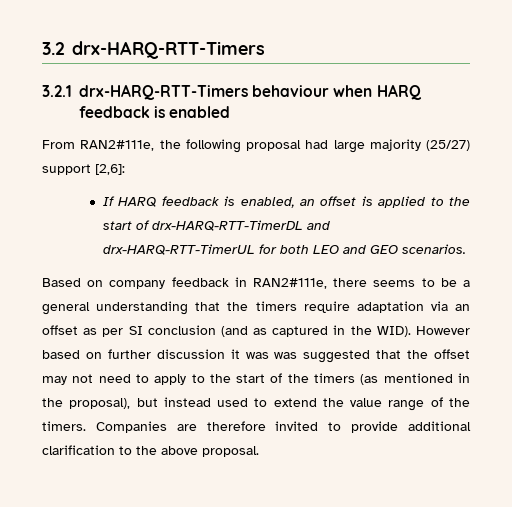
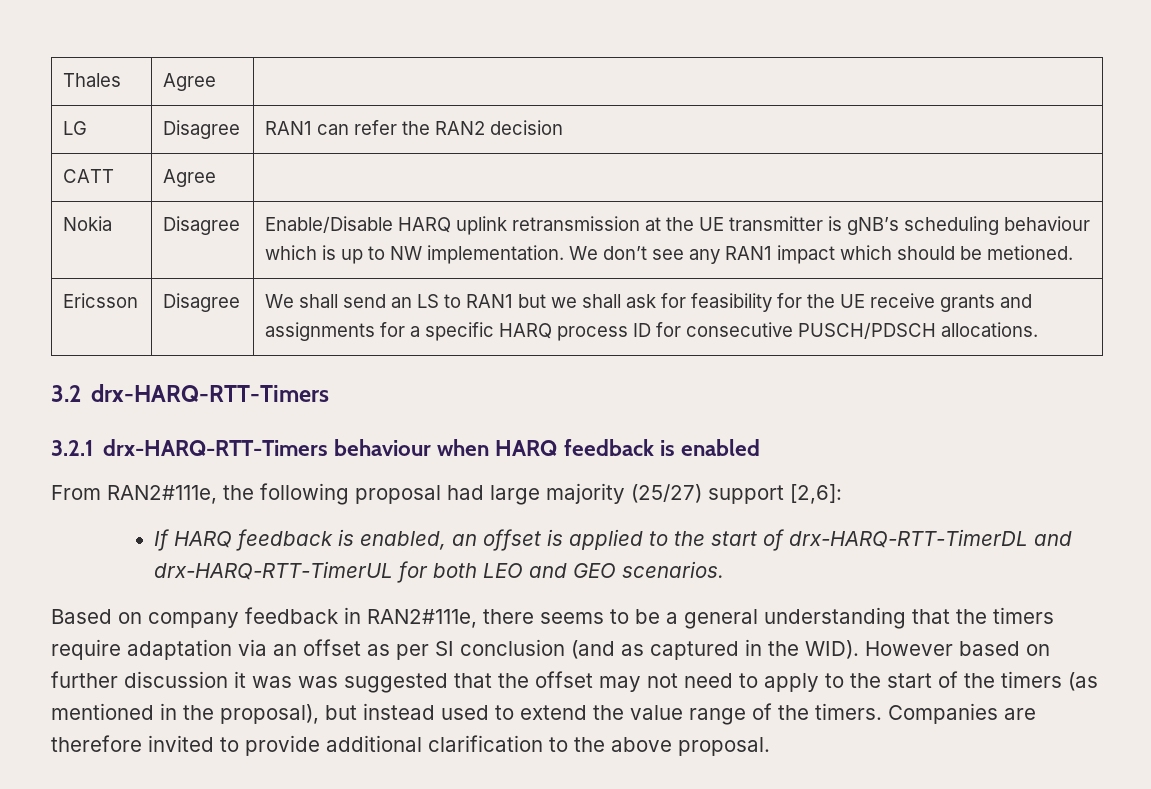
(42, 48) none -> [63,73,122,87] [163,73,217,91] [63,121,88,135] [163,120,241,139] [265,120,564,135] [63,169,115,183] [163,169,217,187] [63,216,113,231] [163,216,241,235] [265,216,1091,235] [265,245,1074,264] [63,293,139,308] [163,293,241,312] [265,293,1033,312] [265,322,1039,341] Thales | Agree | // LG | Disagree | RAN1 can refer the RAN2 decision // CATT | Agree | // Nokia | Disagree | Enable/Disable HARQ uplink retransmission at the UE transmitter is gNB’s scheduling behaviour which is up to NW implementation. We don’t see any RAN1 impact which should be metioned. // Ericsson | Disagree | We shall send an LS to RAN1 but we shall ask for feasibility for the UE receive grants and assignments for a specific HARQ process ID for consecutive PUSCH/PDSCH allocations. //

